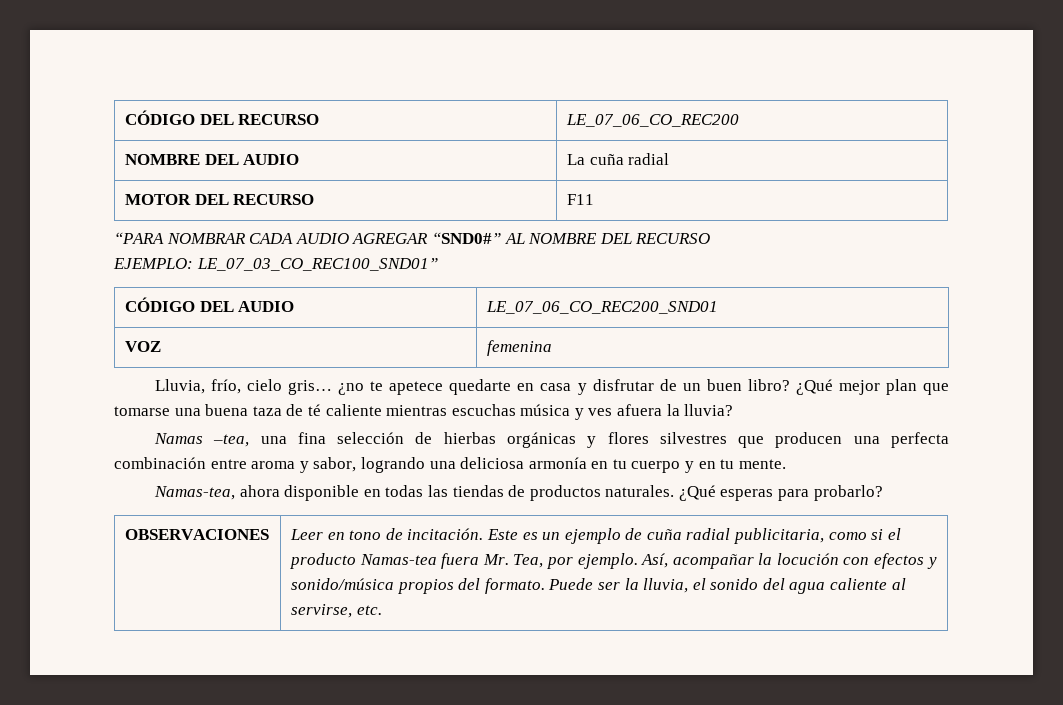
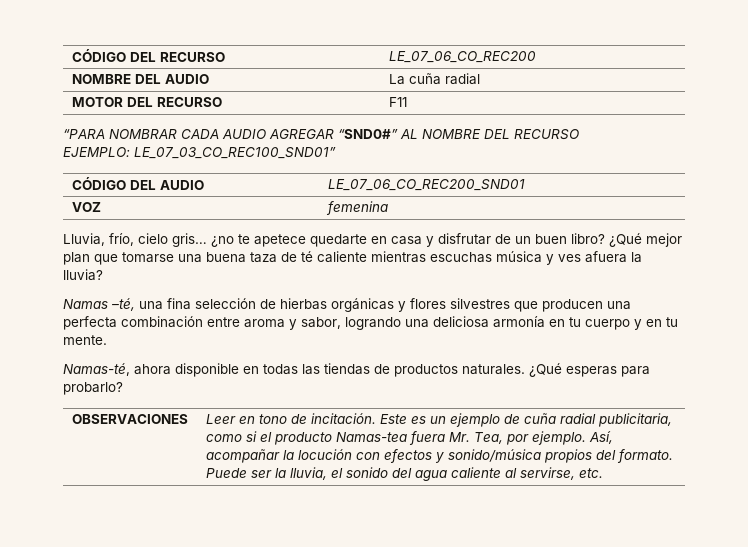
[213,434,250,447] –tea, -> [112,298,135,311] –té,
[153,486,235,500] Namas-tea, -> [63,363,130,376] Namas-té,

